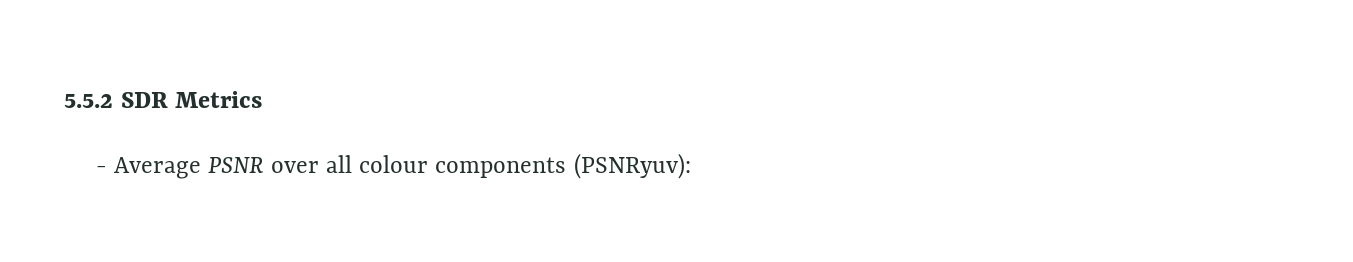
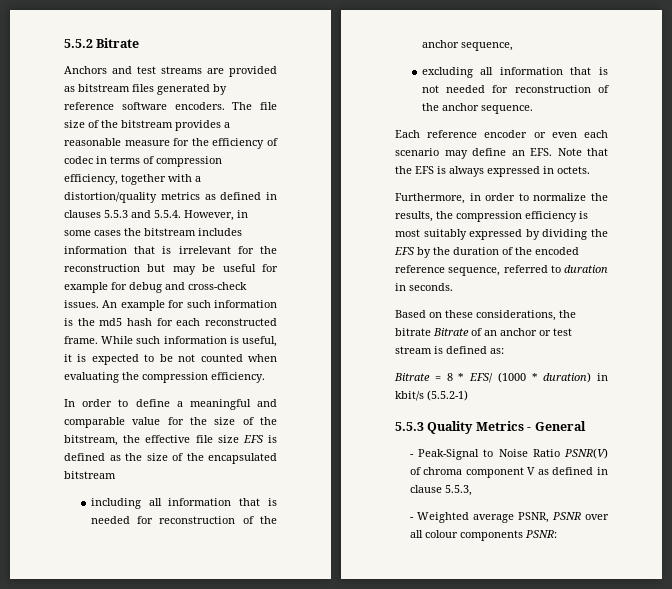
[120,92,168,108] SDR -> [96,38,140,48] [64,66,277,77] [64,84,227,95] [64,102,277,110] [64,120,230,131] [64,138,278,149] [64,156,222,167] [64,174,201,185] [64,192,277,203] [64,210,248,221] [64,228,242,236] [64,246,277,254] [64,264,278,275] [64,282,247,293] [64,300,277,311] [64,318,277,326] [64,336,277,347] [64,354,277,365] [64,372,265,383] [64,399,277,410] [64,417,277,428] [64,435,277,446] [64,453,277,464] [64,471,116,479] [90,498,277,509] [90,516,277,524] [421,40,513,51] [421,67,608,78] [421,85,609,93] [421,103,533,114] [395,130,608,138] [395,148,608,159] [395,166,590,177] [395,193,608,204] [395,211,588,222] [395,229,608,240] [394,247,579,258] [395,265,608,276] [395,283,453,291] [395,310,576,321] [395,328,572,336] [395,346,504,354] [394,372,608,383] [395,390,468,401] [395,421,474,434] Bitrate // Anchors and test streams are provided as bitstream files generated by reference software encoders. The file size of the bitstream provides a reasonable measure for the efficiency of codec in terms of compression efficiency, together with a distortion/quality metrics as defined in clauses 5.5.3 and 5.5.4. However, in some cases the bitstream includes information that is irrelevant for the reconstruction but may be useful for example for debug and cross-check issues. An example for such information is the md5 hash for each reconstructed frame. While such information is useful, it is expected to be not counted when evaluating the compression efficiency. // In order to define a meaningful and comparable value for the size of the bitstream, the effective file size EFS is defined as the size of the encapsulated bitstream // including all information that is needed for reconstruction of the anchor sequence, // excluding all information that is not needed for reconstruction of the anchor sequence. // Each reference encoder or even each scenario may define an EFS. Note that the EFS is always expressed in octets. // Furthermore, in order to normalize the results, the compression efficiency is most suitably expressed by dividing the EFS by the duration of the encoded reference sequence, referred to duration in seconds. // Based on these considerations, the bitrate Bitrate of an anchor or test stream is defined as: // Bitrate = 8 * EFS/ (1000 * duration) in kbit/s (5.5.2-1) // 5.5.3 Quality
[95,157,201,179] // - Average -> [527,421,586,431] [409,448,608,460] [409,467,608,478] [409,485,472,496] [409,512,549,523] - General // - Peak-Signal to Noise Ratio PSNR(V) of chroma component V as defined in clause 5.5.3, // - Weighted average PSNR,
[573,153,691,179] (PSNRyuv): -> [524,530,557,538] PSNR:

